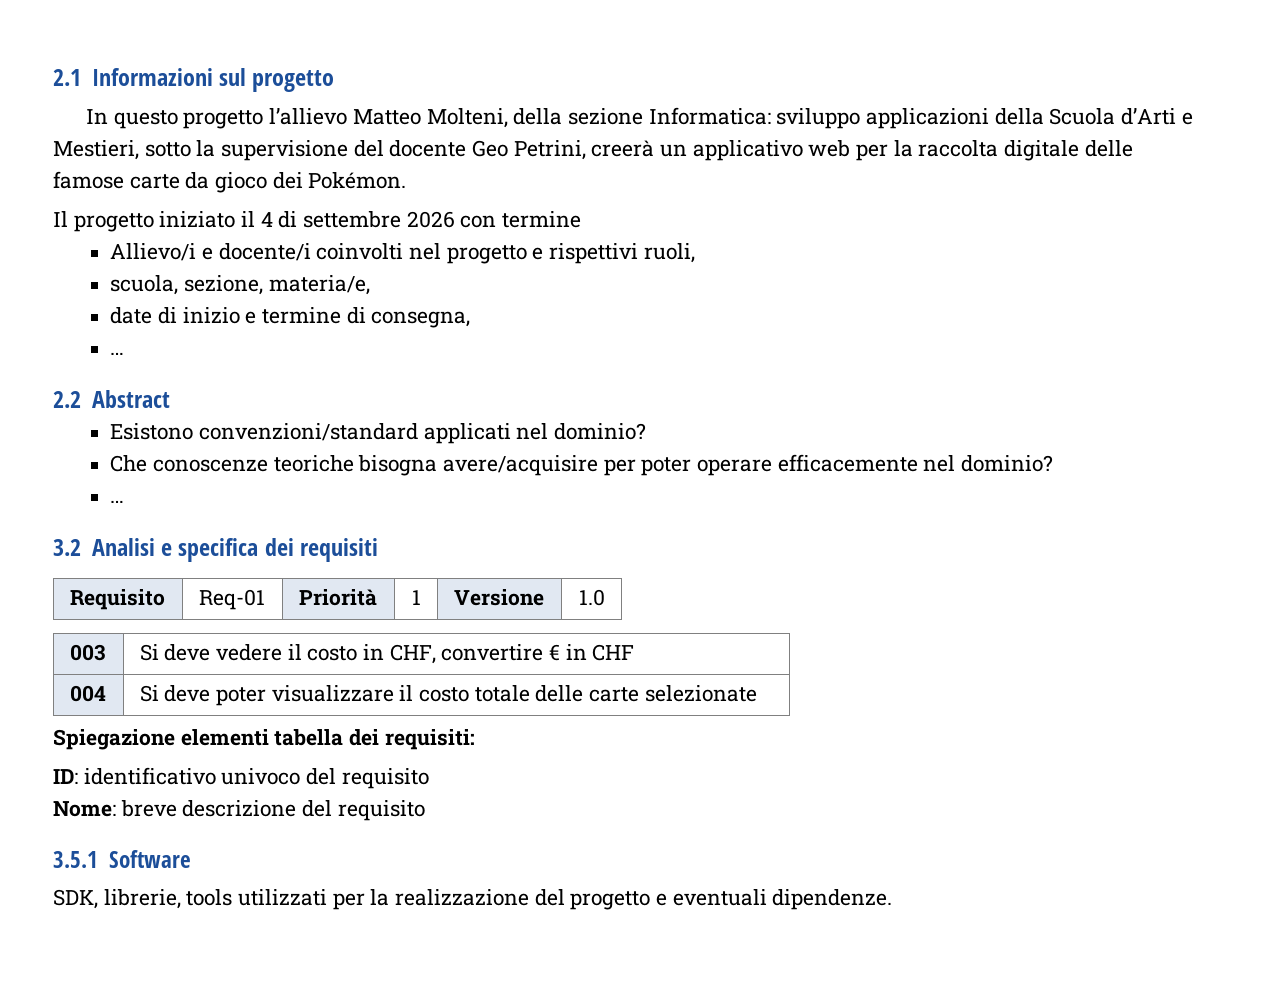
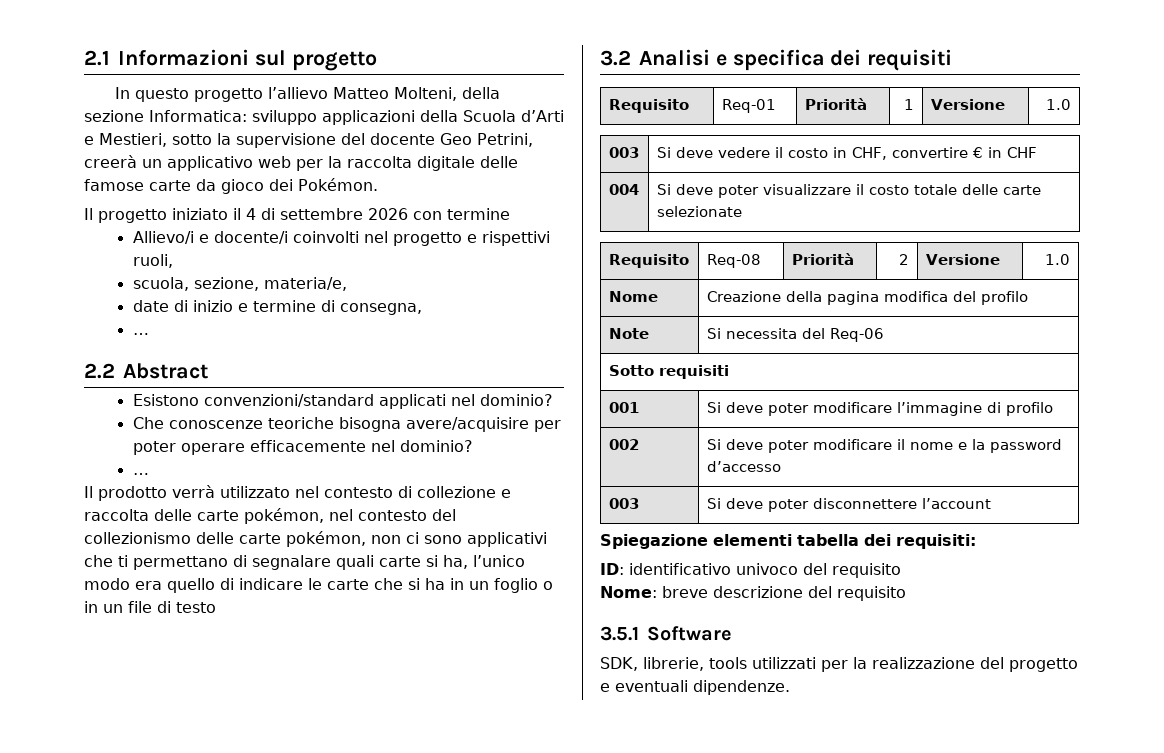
(125, 501) none -> [84,485,511,501] [84,508,456,524] [84,531,547,547] [84,555,525,570] [84,578,553,593] [84,601,216,613] // Il prodotto verrà utilizzato nel contesto di collezione e raccolta delle carte pokémon, nel contesto del collezionismo delle carte pokémon, non ci sono applicativi che ti permettano di segnalare quali carte si ha, l’unico modo era quello di indicare le carte che si ha in un foglio o in un file di testo
(757, 693) none -> [608,254,689,268] [706,254,761,268] [791,253,854,265] [899,254,910,265] [925,254,1000,265] [1045,254,1071,265] [608,291,658,302] [706,291,1028,305] [608,328,649,339] [706,328,884,342] [608,365,729,379] [608,402,639,413] [706,402,1053,416] [608,439,639,450] [706,439,1062,453] [706,461,781,472] [608,498,639,509] [706,498,991,512] // Requisito | Req-08 | Priorità | 2 | Versione | 1.0 // Nome | Creazione della pagina modifica del profilo // Note | Si necessita del Req-06 // Sotto requisiti // 001 | Si deve poter modificare l’immagine di profilo // 002 | Si deve poter modificare il nome e la password d’accesso // 003 | Si deve poter disconnettere l’account

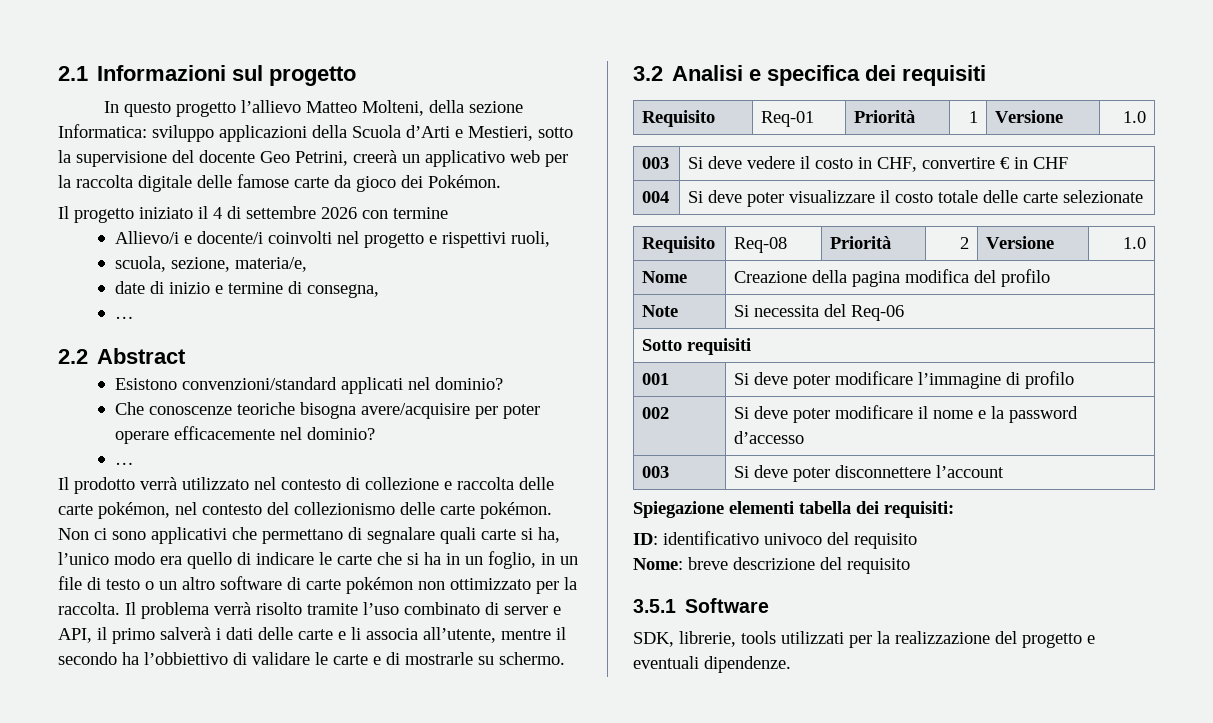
[286,531,401,547] pokémon, non -> [480,502,552,519] [58,528,89,540] pokémon. Non
[118,555,128,567] ti -> (257, 533) none
[494,578,553,593] foglio o -> [488,551,536,569] foglio,
(216, 607) none -> [145,576,577,594] [58,602,561,619] [58,627,566,644] [58,652,565,665] o un altro software di carte pokémon non ottimizzato per la raccolta. Il problema verrà risolto tramite l’uso combinato di server e API, il primo salverà i dati delle carte e li associa all’utente, mentre il secondo ha l’obbiettivo di validare le carte e di mostrarle su schermo.

